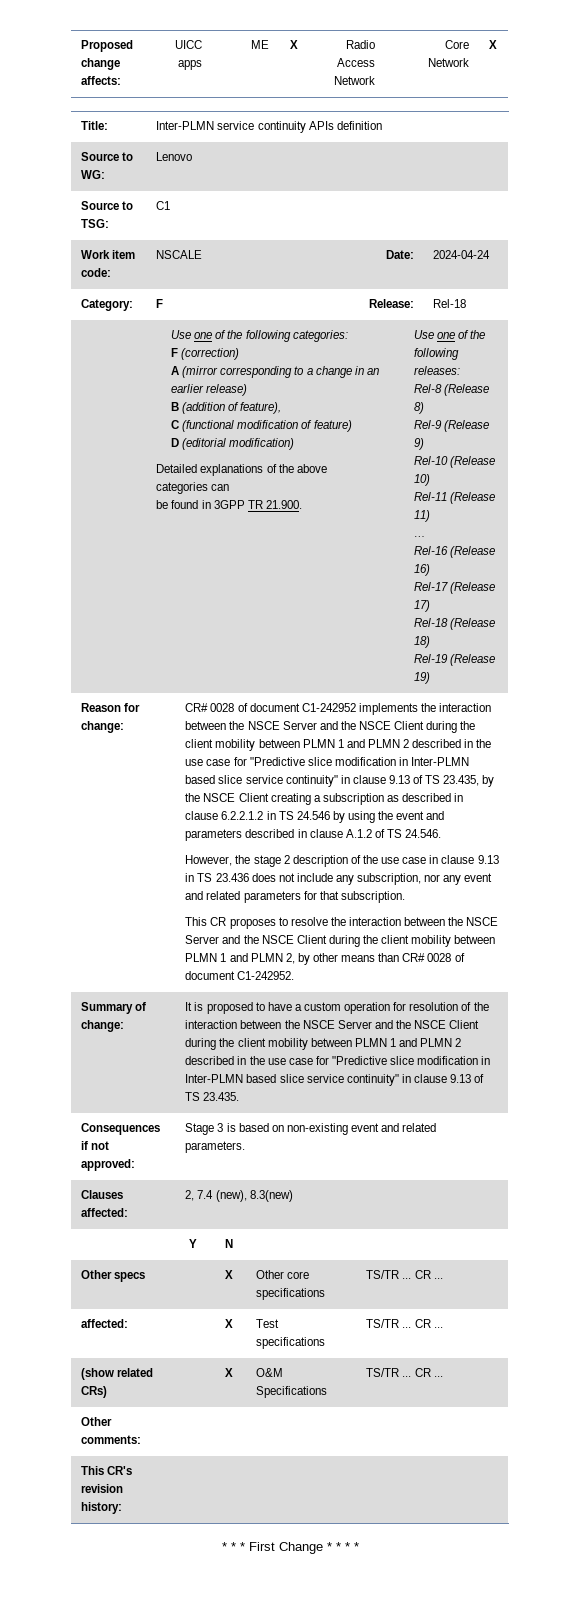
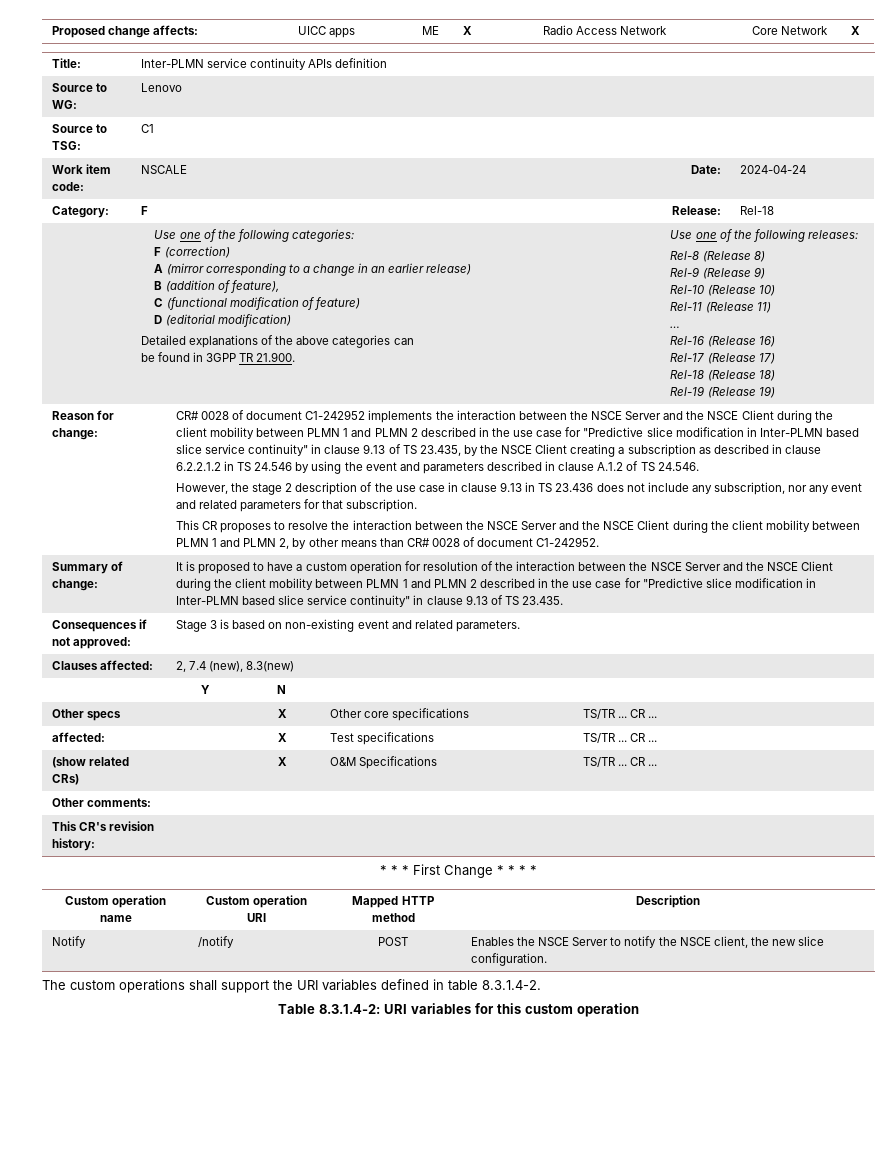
(359, 1546) none -> [64,895,167,908] [99,915,132,922] [205,895,308,908] [247,913,266,922] [352,896,434,908] [371,913,415,922] [636,895,700,908] [51,936,86,948] [197,936,234,948] [378,937,408,946] [470,936,825,948] [470,953,547,966] [42,979,541,993] [278,1003,639,1017] // Custom operation name | Custom operation URI | Mapped HTTP method | Description // Notify | /notify | POST | Enables the NSCE Server to notify the NSCE client, the new slice configuration. // The custom operations shall support the URI variables defined in table 8.3.1.4-2. // Table 8.3.1.4-2: URI variables for this custom operation

